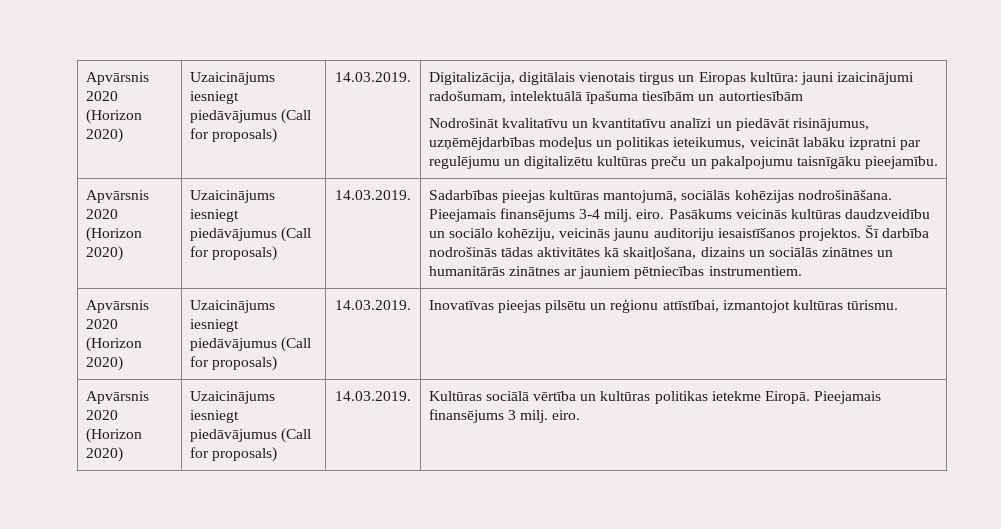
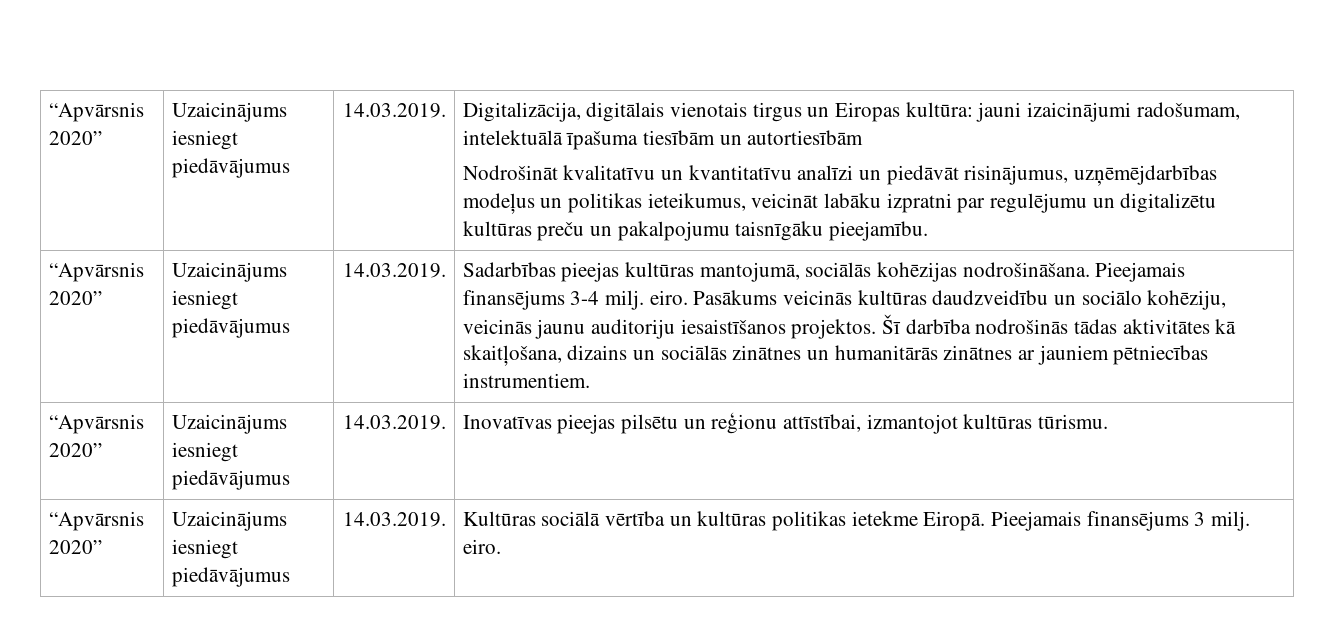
[85,72,149,85] [85,91,118,101] [85,109,142,124] [85,128,123,143] [189,72,275,85] [189,91,239,104] [189,109,311,124] [189,128,277,143] Apvārsnis 2020 (Horizon 2020) | Uzaicinājums iesniegt piedāvājumus (Call for proposals) -> [48,102,144,122] [48,131,102,145] [171,102,287,122] [171,130,238,150] [171,158,290,178] “Apvārsnis 2020” | Uzaicinājums iesniegt piedāvājumus
[85,190,149,203] [85,209,118,219] [85,227,142,242] [85,246,123,261] [189,190,275,203] [189,209,239,222] [189,227,311,242] [189,246,277,261] Apvārsnis 2020 (Horizon 2020) | Uzaicinājums iesniegt piedāvājumus (Call for proposals) -> [48,262,144,282] [48,291,102,305] [171,262,287,282] [171,290,238,310] [171,318,290,338] “Apvārsnis 2020” | Uzaicinājums iesniegt piedāvājumus
[85,300,149,313] [85,319,118,329] [85,337,142,352] [85,356,123,371] [189,300,275,313] [189,319,239,332] [189,337,311,352] [189,356,277,371] Apvārsnis 2020 (Horizon 2020) | Uzaicinājums iesniegt piedāvājumus (Call for proposals) -> [48,414,144,434] [48,443,102,457] [171,414,287,434] [171,442,238,462] [171,470,290,490] “Apvārsnis 2020” | Uzaicinājums iesniegt piedāvājumus
[85,391,149,404] [85,410,118,420] [85,428,142,443] [85,447,123,462] [189,391,275,404] [189,410,239,423] [189,428,311,443] [189,447,277,462] Apvārsnis 2020 (Horizon 2020) | Uzaicinājums iesniegt piedāvājumus (Call for proposals) -> [48,511,144,531] [48,540,102,554] [171,511,287,531] [171,539,238,559] [171,567,290,587] “Apvārsnis 2020” | Uzaicinājums iesniegt piedāvājumus

